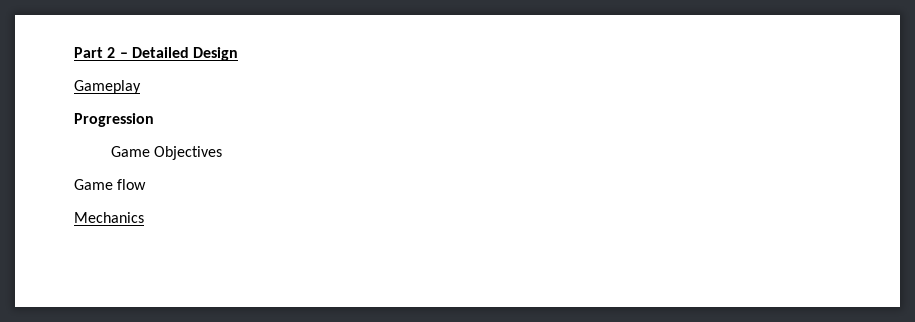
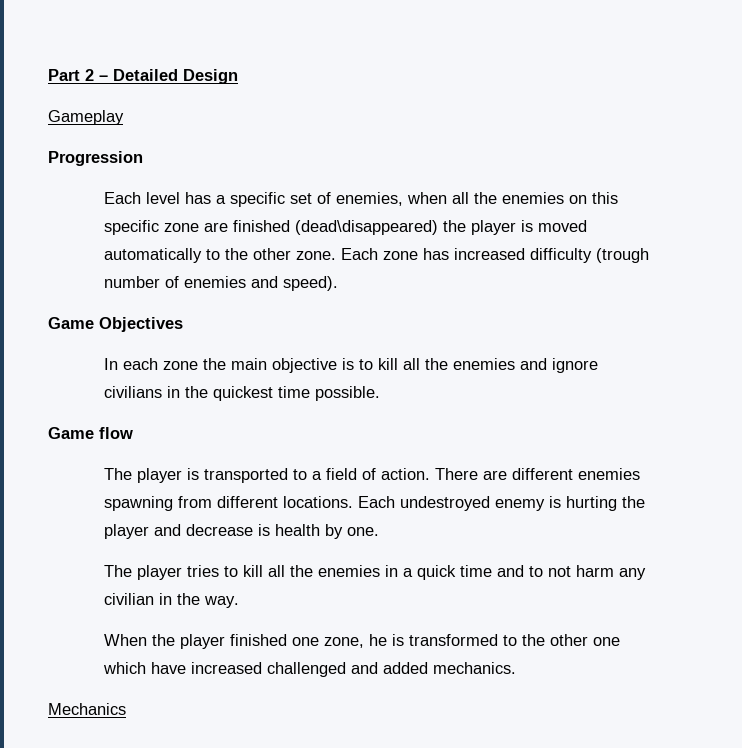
[110,146,223,160] [74,179,147,190] Game Objectives // Game flow -> [104,192,619,207] [104,220,588,235] [104,248,650,263] [104,276,339,291] [48,317,183,332] [104,358,599,373] [104,386,381,401] [48,427,133,439] [104,468,641,483] [104,496,646,511] [104,524,380,539] [104,565,647,580] [104,593,240,608] [104,634,621,649] [103,662,517,677] Each level has a specific set of enemies, when all the enemies on this specific zone are finished (dead\disappeared) the player is moved automatically to the other zone. Each zone has increased difficulty (trough number of enemies and speed). // Game Objectives // In each zone the main objective is to kill all the enemies and ignore civilians in the quickest time possible. // Game flow // The player is transported to a field of action. There are different enemies spawning from different locations. Each undestroyed enemy is hurting the player and decrease is health by one. // The player tries to kill all the enemies in a quick time and to not harm any civilian in the way. // When the player finished one zone, he is transformed to the other one which have increased challenged and added mechanics.

